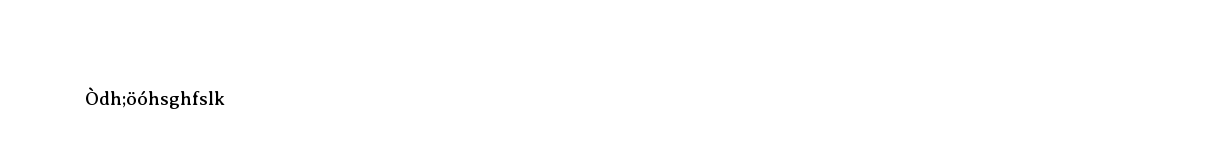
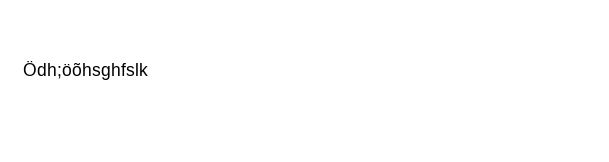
[85,87,225,109] Òdh;öóhsghfslk -> [23,60,148,80] Ödh;öõhsghfslk

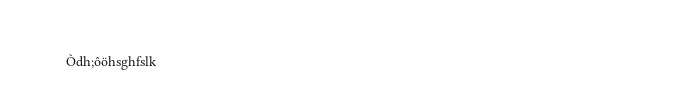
[23,60,148,80] Ödh;öõhsghfslk -> [66,54,157,70] Òdh;ôöhsghfslk

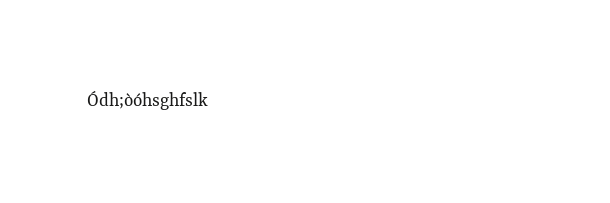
[66,54,157,70] Òdh;ôöhsghfslk -> [87,90,208,110] Ódh;òóhsghfslk

